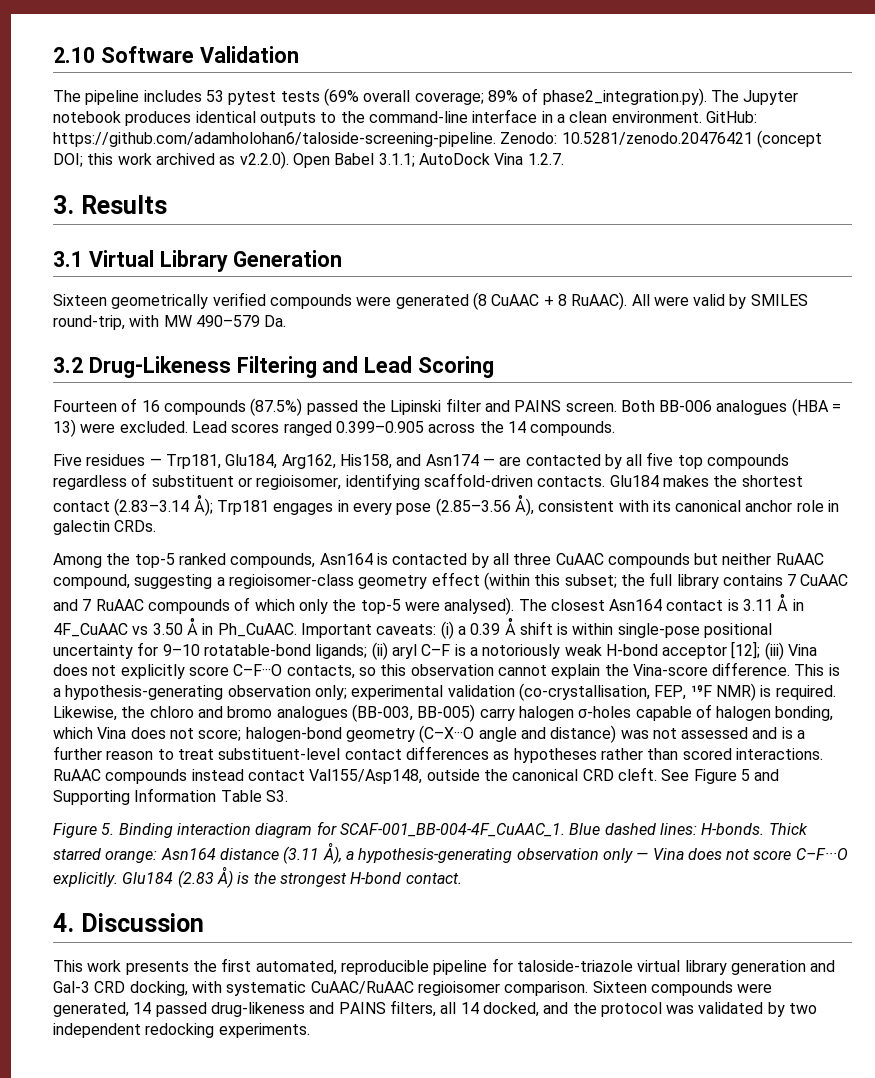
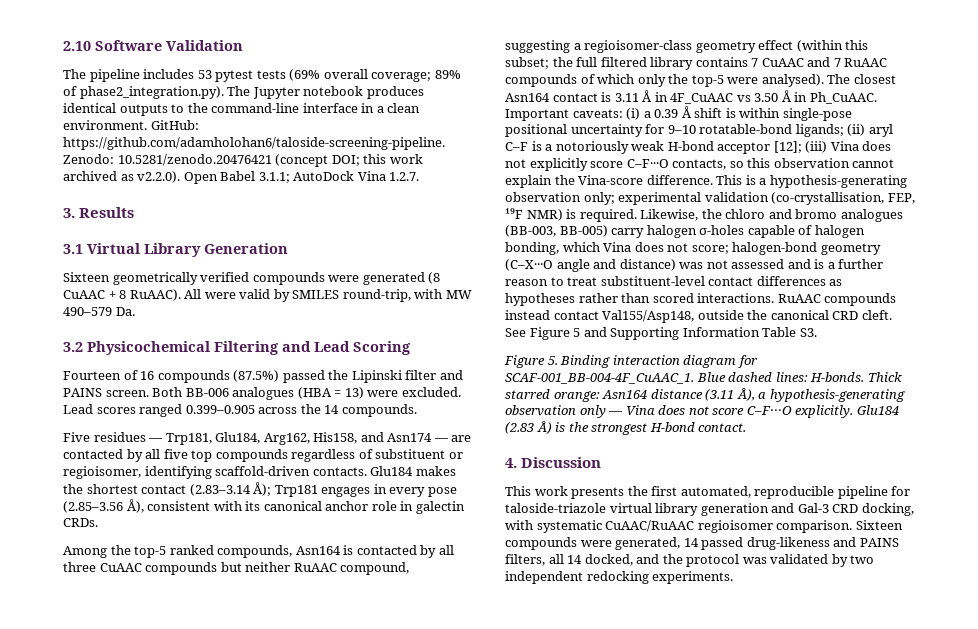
[88,356,231,378] Drug-Likeness -> [87,341,210,355] Physicochemical
(673, 579) none -> [600,57,647,67] filtered

